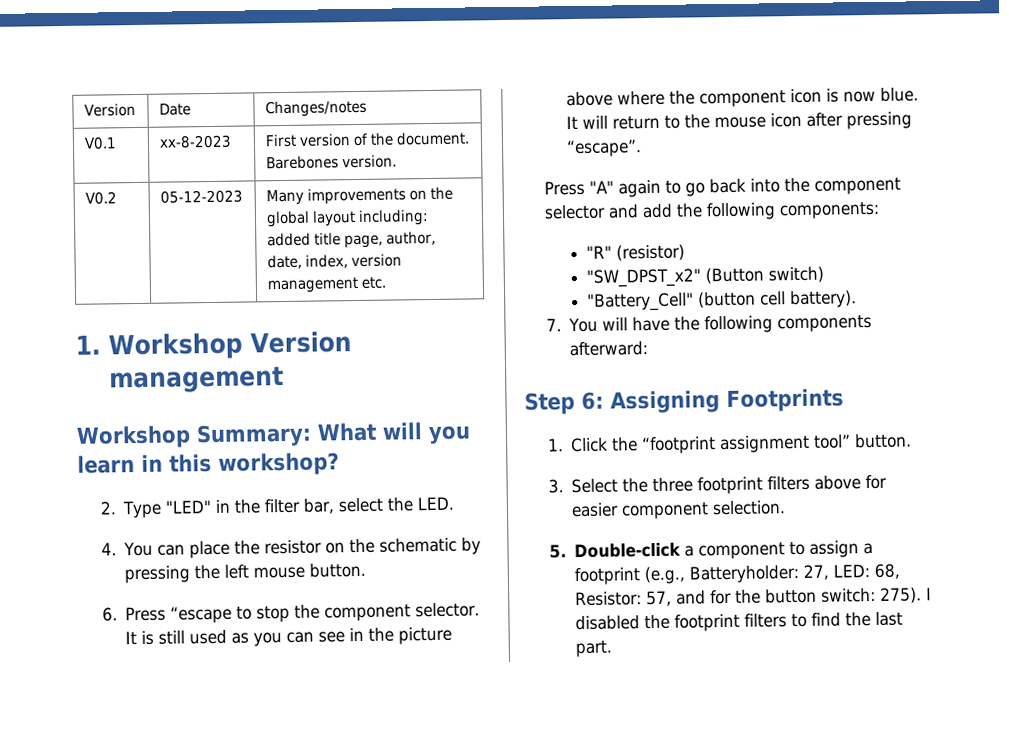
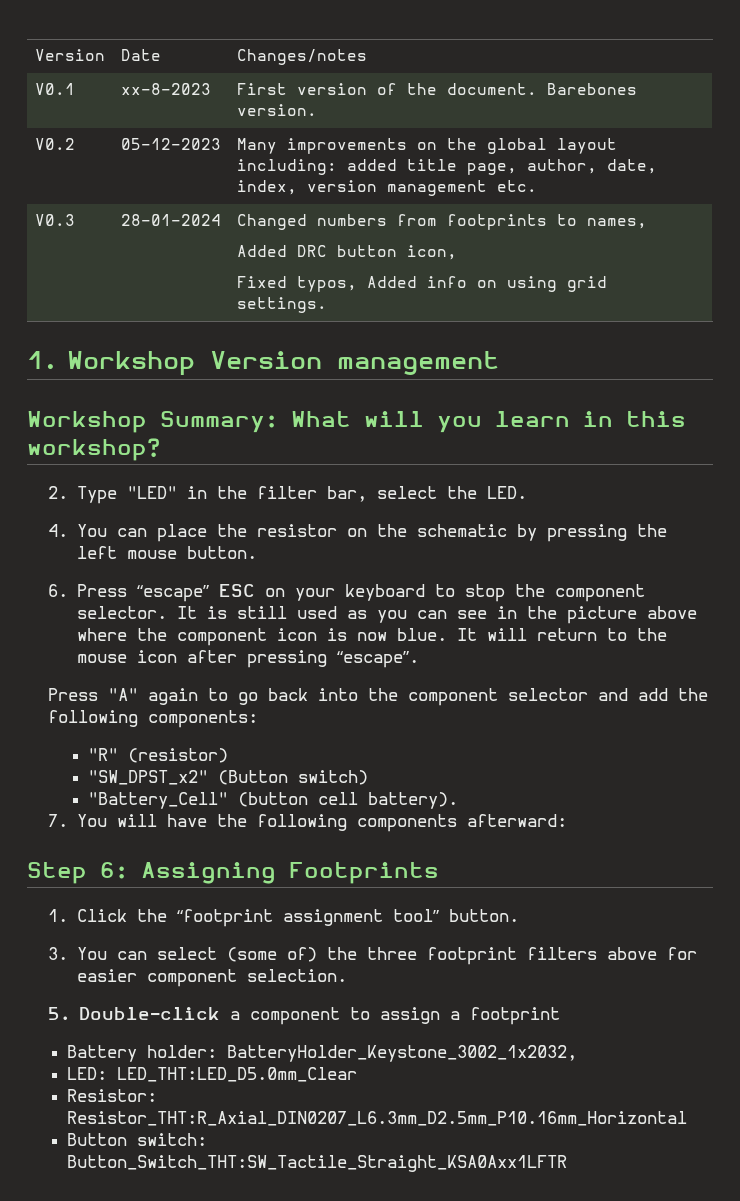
(386, 282) none -> [34,214,75,226] [120,214,221,226] [236,214,647,230] [236,245,457,260] [236,276,607,292] [236,297,327,313] // V0.3 | 28-01-2024 | Changed numbers from footprints to names, // Added DRC button icon, // Fixed typos, Added info on using grid settings.
[170,605,233,624] “escape -> [136,584,425,602] “escape” ESC on your keyboard
[571,478,619,494] Select -> [76,947,317,962] You can select (some of)
[644,563,901,585] [575,587,933,607] [575,611,904,632] [575,640,613,658] (e.g., Batteryholder: 27, LED: 68, Resistor: 57, and for the button switch: 275). I disabled the footprint filters to find the last part. -> [66,1045,577,1062] [66,1067,357,1082] [66,1089,157,1102] [66,1111,687,1126] [66,1133,207,1146] [66,1155,567,1172] // Battery holder: BatteryHolder_Keystone_3002_1x2032, // LED: LED_THT:LED_D5.0mm_Clear // Resistor: Resistor_THT:R_Axial_DIN0207_L6.3mm_D2.5mm_P10.16mm_Horizontal // Button switch: Button_Switch_THT:SW_Tactile_Straight_KSA0Axx1LFTR

